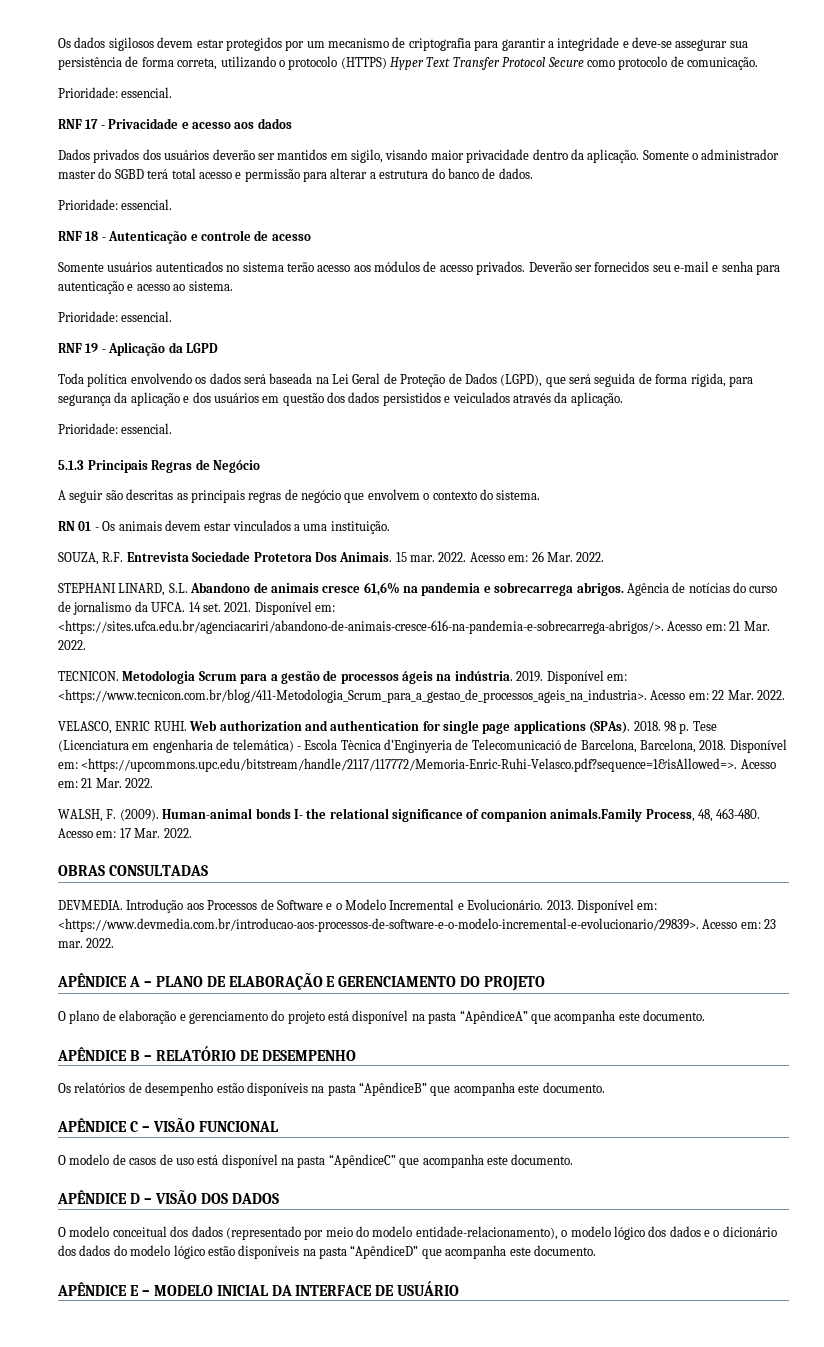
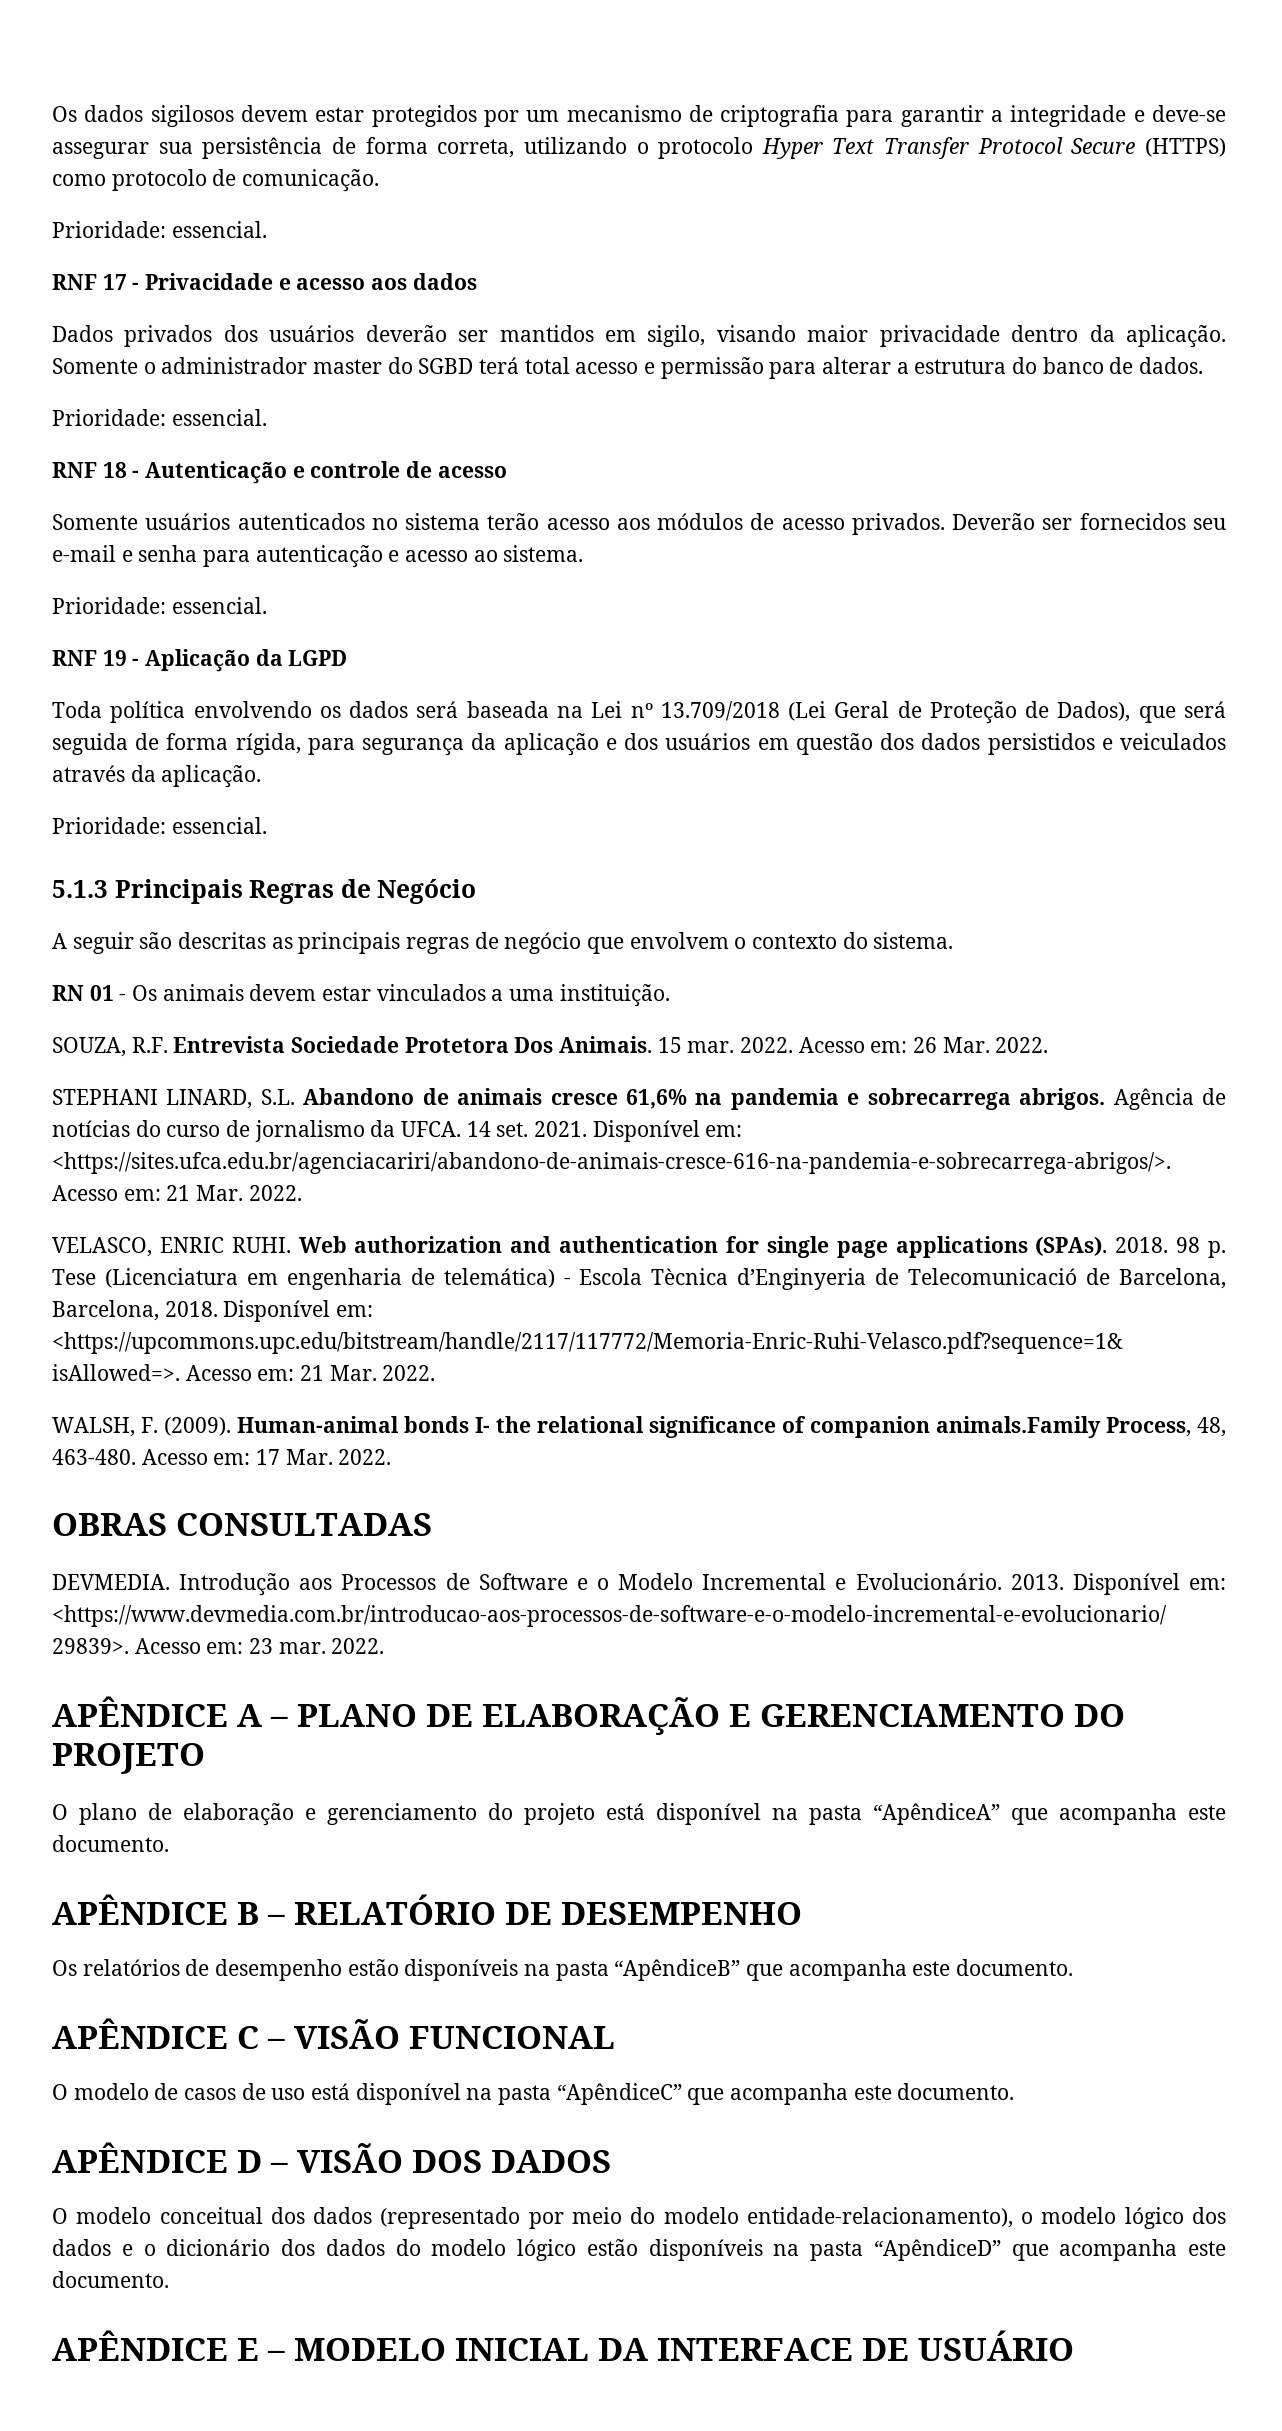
[340,57,387,69] (HTTPS) -> (754, 148) none
(584, 62) none -> [1144,138,1226,157] (HTTPS)
(349, 379) none -> [630,701,827,721] nº 13.709/2018 (Lei
[464,373,543,387] Dados (LGPD), -> [1057,701,1131,722] Dados),
[58,670,627,684] [58,689,785,703] // TECNICON. Metodologia Scrum para a gestão de processos ágeis na indústria. 2019. Disponível em: <https://www.tecnicon.com.br/blog/411-Metodologia_Scrum_para_a_gestao_de_processos_ageis_na_industria>. Acesso em: 22 Mar. 2022. -> (302, 1193) none

